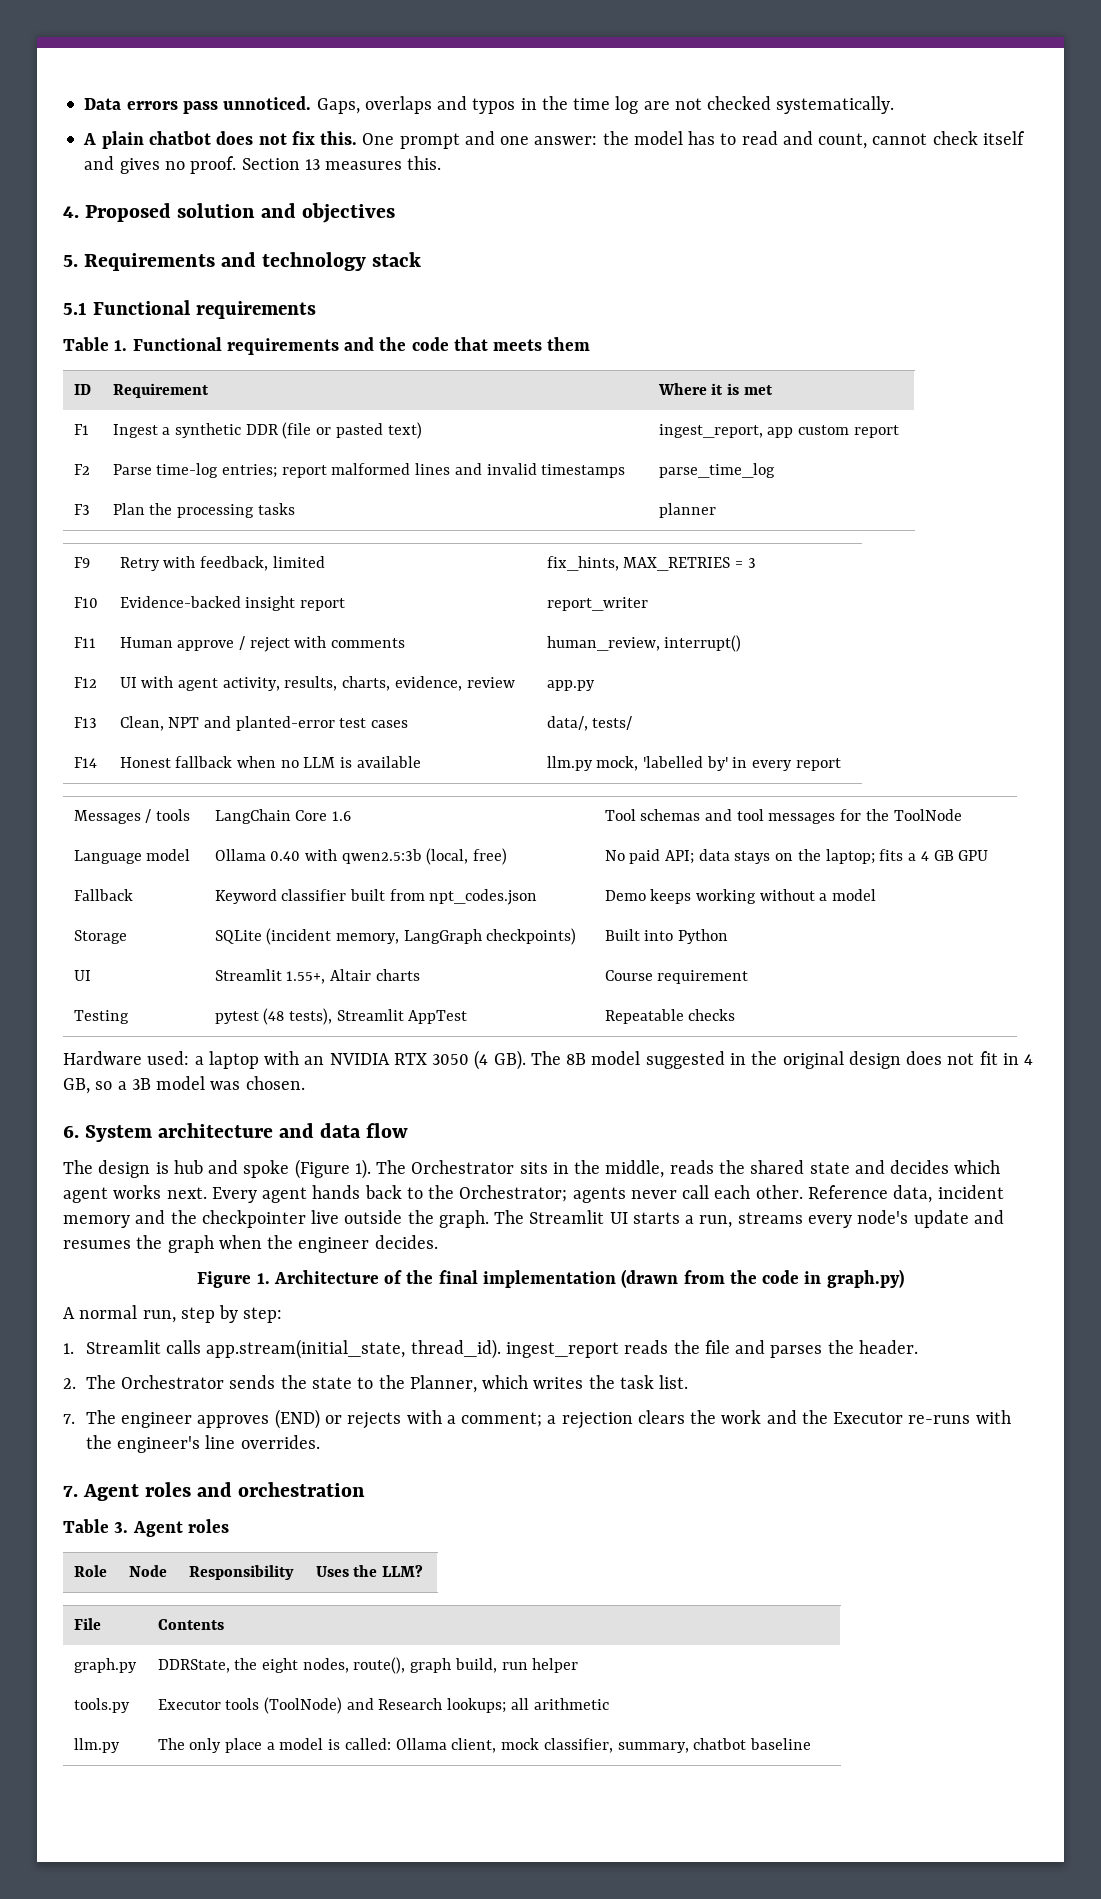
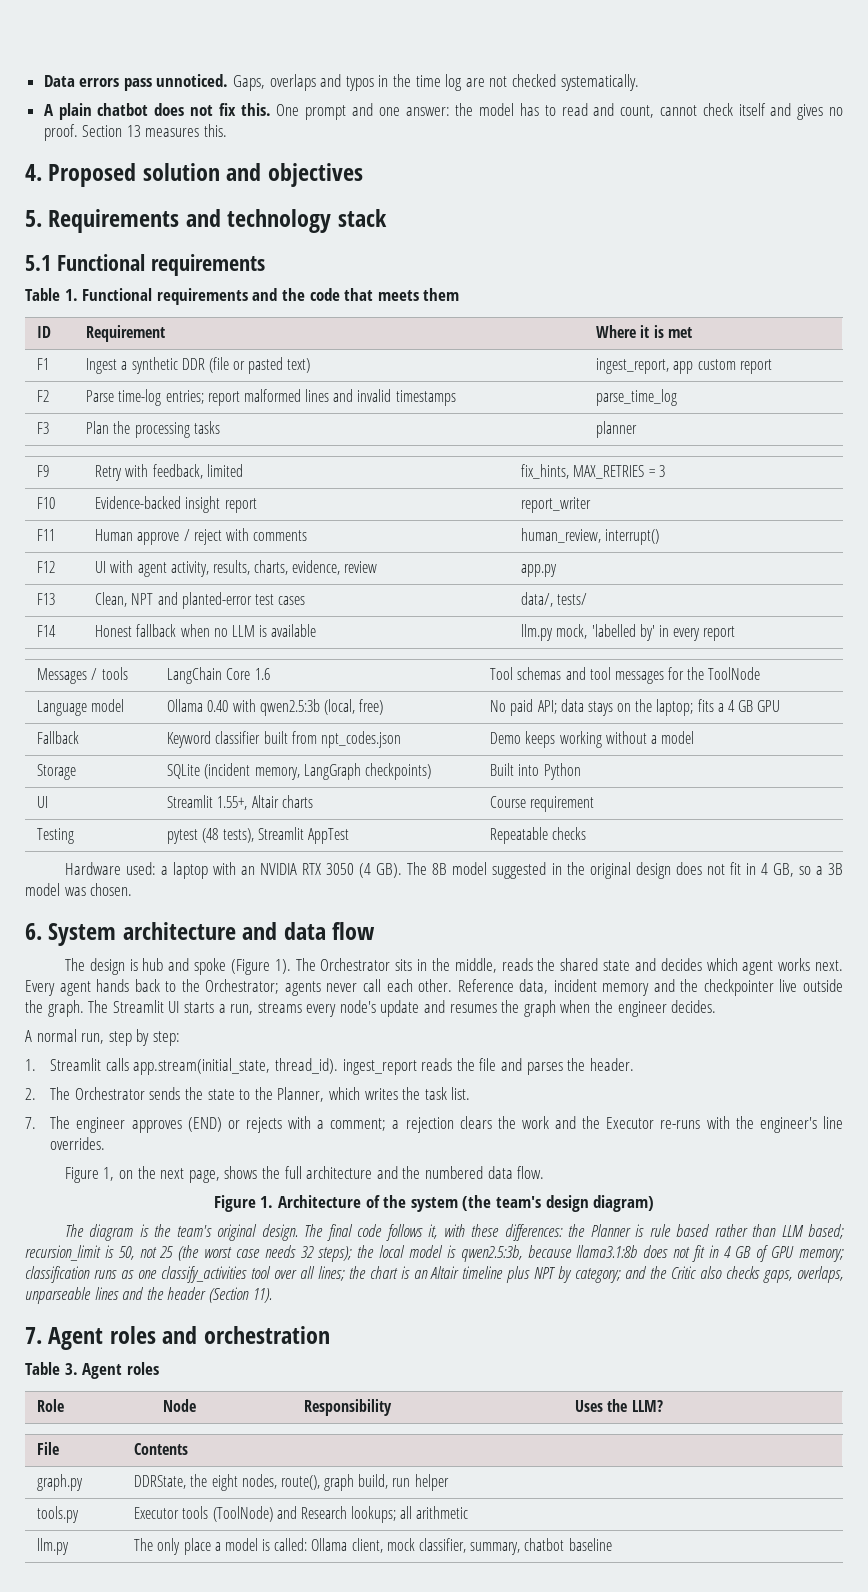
[197,1269,904,1288] // Figure 1. Architecture of the final implementation (drawn from the code in graph.py) -> (717, 1006) none
(320, 1442) none -> [64,1166,545,1183] [213,1195,655,1212] [64,1224,844,1241] [25,1245,844,1262] [25,1266,844,1283] [25,1287,272,1304] // Figure 1, on the next page, shows the full architecture and the numbered data flow. // Figure 1. Architecture of the system (the team's design diagram) // The diagram is the team's original design. The final code follows it, with these differences: the Planner is rule based rather than LLM based; recursion_limit is 50, not 25 (the worst case needs 32 steps); the local model is qwen2.5:3b, because llama3.1:8b does not fit in 4 GB of GPU memory; classification runs as one classify_activities tool over all lines; the chart is an Altair timeline plus NPT by category; and the Critic also checks gaps, overlaps, unparseable lines and the header (Section 11).

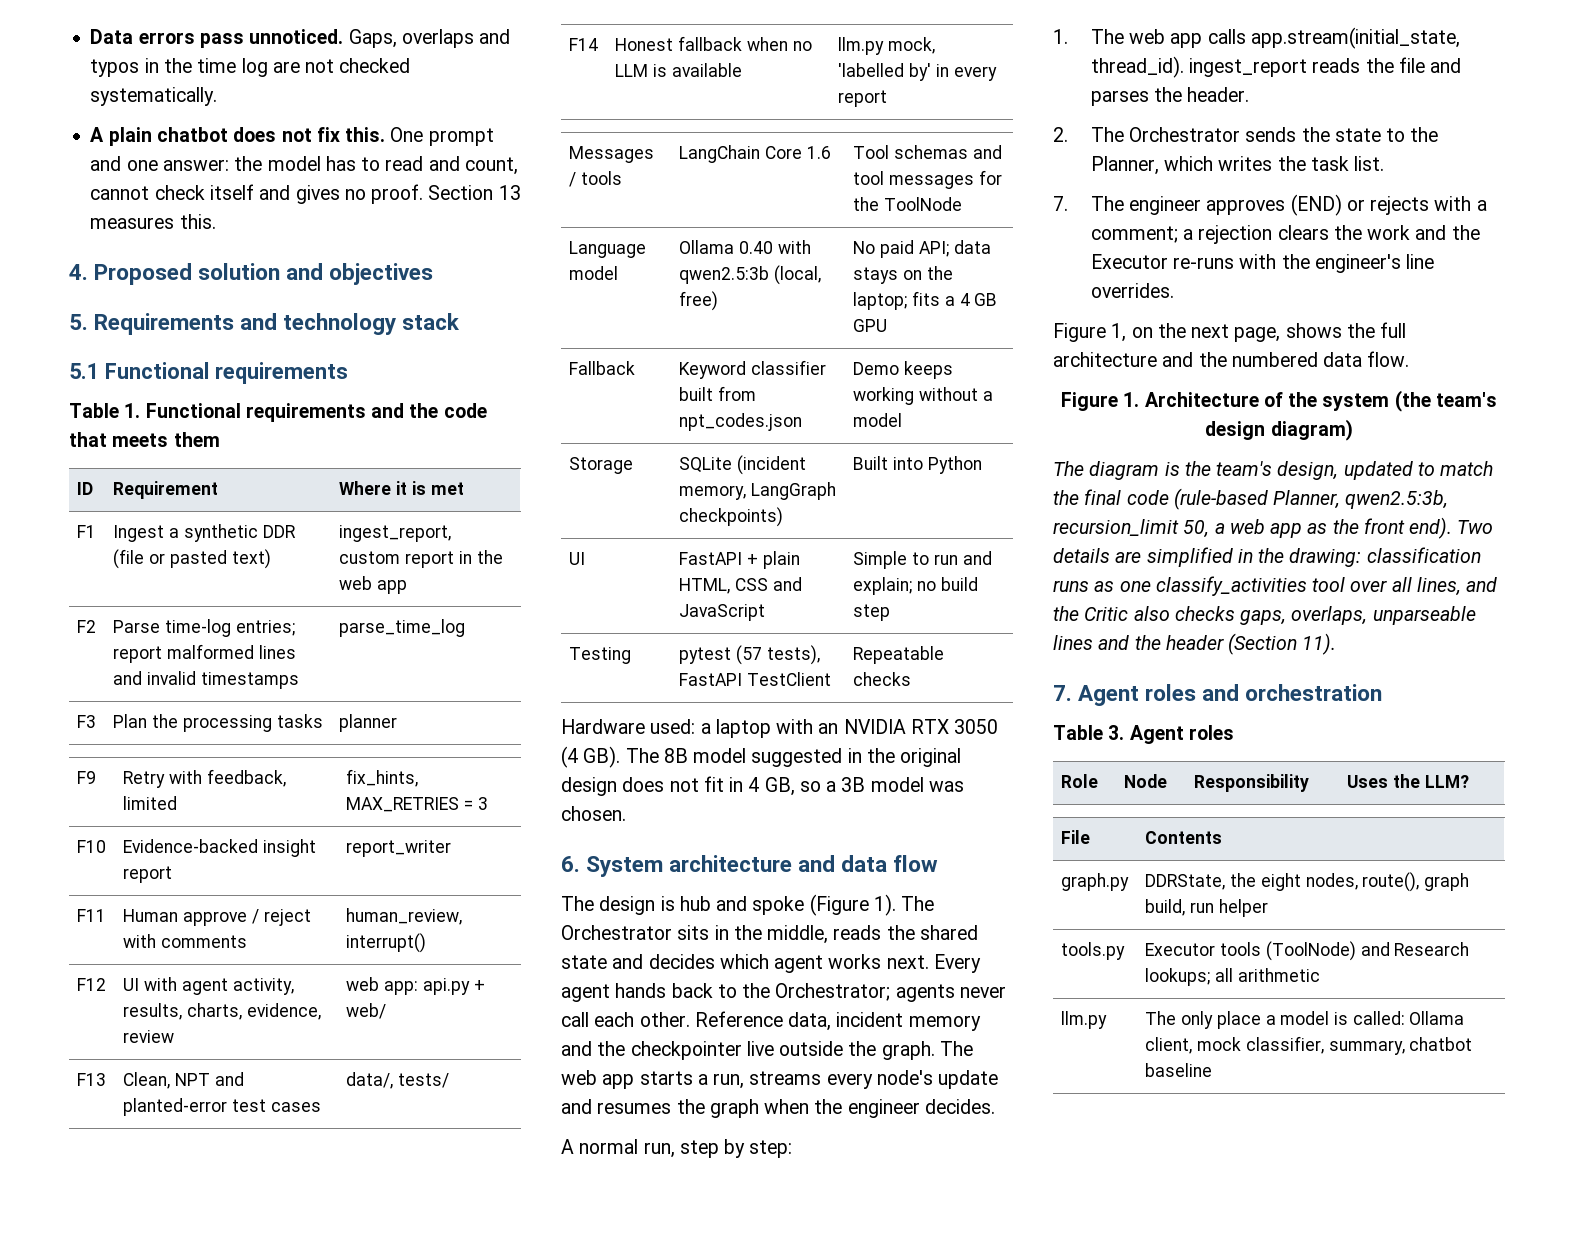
[673,361,694,374] app -> (452, 533) none
(772, 366) none -> [458,550,503,564] [339,576,408,594] in the web app
[521,564,558,577] app.py -> [346,977,485,995] [346,1003,387,1019] web app: api.py + web/
[167,795,313,810] [490,796,595,812] [37,828,75,844] [167,827,349,844] Streamlit 1.55+, Altair charts | Course requirement // Testing | pytest (48 tests), Streamlit AppTest -> [679,551,800,569] [679,577,802,594] [679,604,766,621] [853,551,992,569] [853,577,978,595] [853,604,891,621] [569,647,632,664] [679,645,820,665] [679,672,832,686] FastAPI + plain HTML, CSS and JavaScript | Simple to run and explain; no build step // Testing | pytest (57 tests), FastAPI TestClient
[112,1000,180,1013] Streamlit UI -> [561,1070,635,1089] web app
[50,1058,102,1071] Streamlit -> [1090,29,1203,48] The web app
[217,1224,844,1241] [25,1245,844,1262] original design. The final code follows it, with these differences: the Planner is rule based rather than LLM based; recursion_limit is 50, not 25 (the worst case needs 32 steps); the local model is qwen2.5:3b, because llama3.1:8b does not fit in 4 GB of GPU memory; -> [1277,461,1494,480] [1053,488,1449,510] [1053,517,1494,539] [1053,547,1362,567] design, updated to match the final code (rule-based Planner, qwen2.5:3b, recursion_limit 50, a web app as the front end). Two details are simplified in the drawing:
[317,1266,622,1283] lines; the chart is an Altair timeline plus NPT by category; -> [1416,577,1461,596] lines,

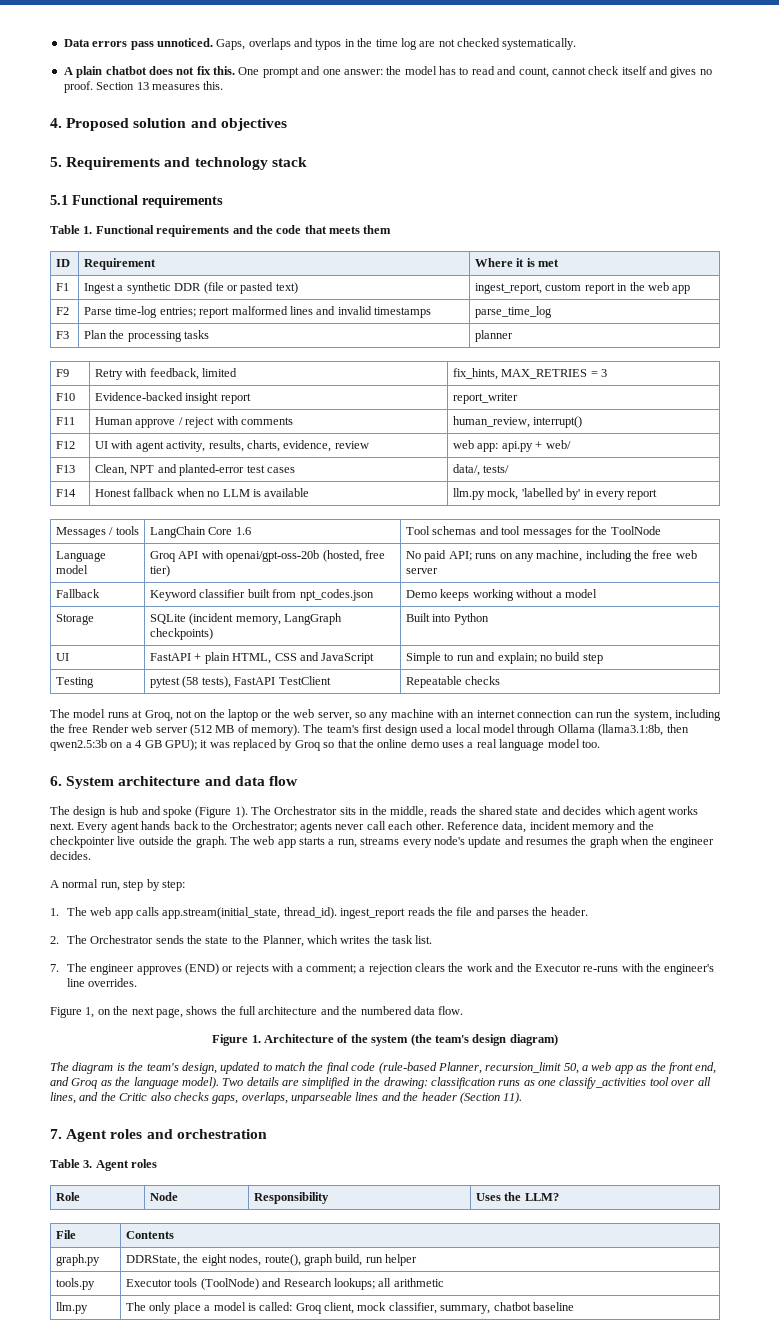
[679,240,811,254] [679,265,822,285] [679,291,719,311] [853,240,991,258] [853,266,953,284] [853,291,998,310] [853,319,888,332] Ollama 0.40 with qwen2.5:3b (local, free) | No paid API; data stays on the laptop; fits a 4 GB GPU -> [150,550,385,562] [150,565,171,577] [406,550,697,562] [406,568,439,574] Groq API with openai/gpt-oss-20b (hosted, free tier) | No paid API; runs on any machine, including the free web server
[736,645,763,665] (57 -> [182,676,199,688] (58
[561,719,999,738] [561,746,962,768] [561,776,964,796] [561,806,626,821] Hardware used: a laptop with an NVIDIA RTX 3050 (4 GB). The 8B model suggested in the original design does not fit in 4 GB, so a 3B model was chosen. -> [50,709,721,721] [50,724,689,736] [50,739,600,751] The model runs at Groq, not on the laptop or the web server, so any machine with an internet connection can run the system, including the free Render web server (512 MB of memory). The team's first design used a local model through Ollama (llama3.1:8b, then qwen2.5:3b on a 4 GB GPU); it was replaced by Groq so that the online demo uses a real language model too.
[1345,490,1449,509] qwen2.5:3b, -> (482, 1068) none
[1409,517,1453,539] end). -> [695,1062,717,1074] [50,1077,219,1089] end, and Groq as the language model).
[1409,1011,1465,1025] Ollama -> [295,1303,322,1314] Groq

